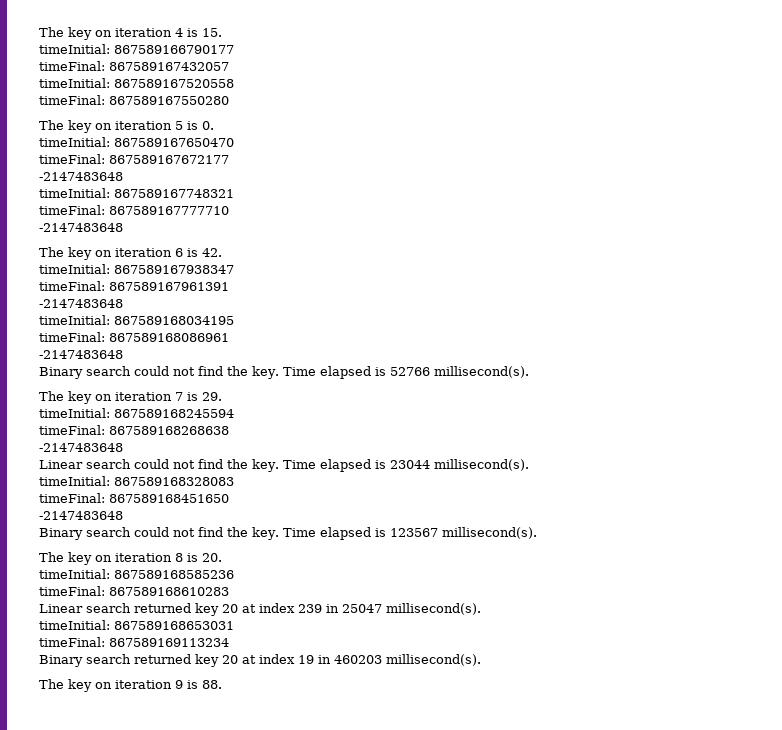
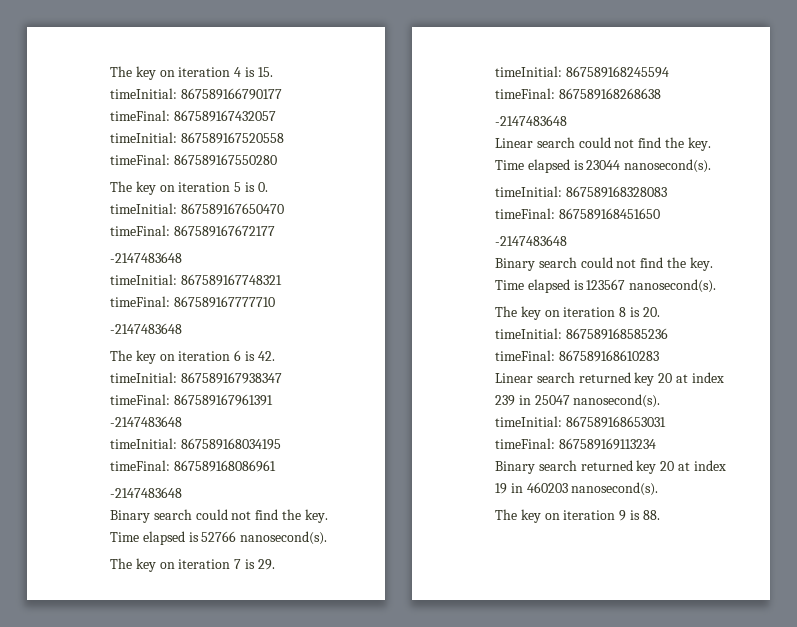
[434,366,530,378] millisecond(s). -> [240,531,328,545] nanosecond(s).
[434,459,530,471] millisecond(s). -> [624,159,712,173] nanosecond(s).
[442,527,538,539] millisecond(s). -> [629,279,717,293] nanosecond(s).
[386,603,482,615] millisecond(s). -> [573,394,661,408] nanosecond(s).
[386,654,482,666] millisecond(s). -> [571,482,659,496] nanosecond(s).

